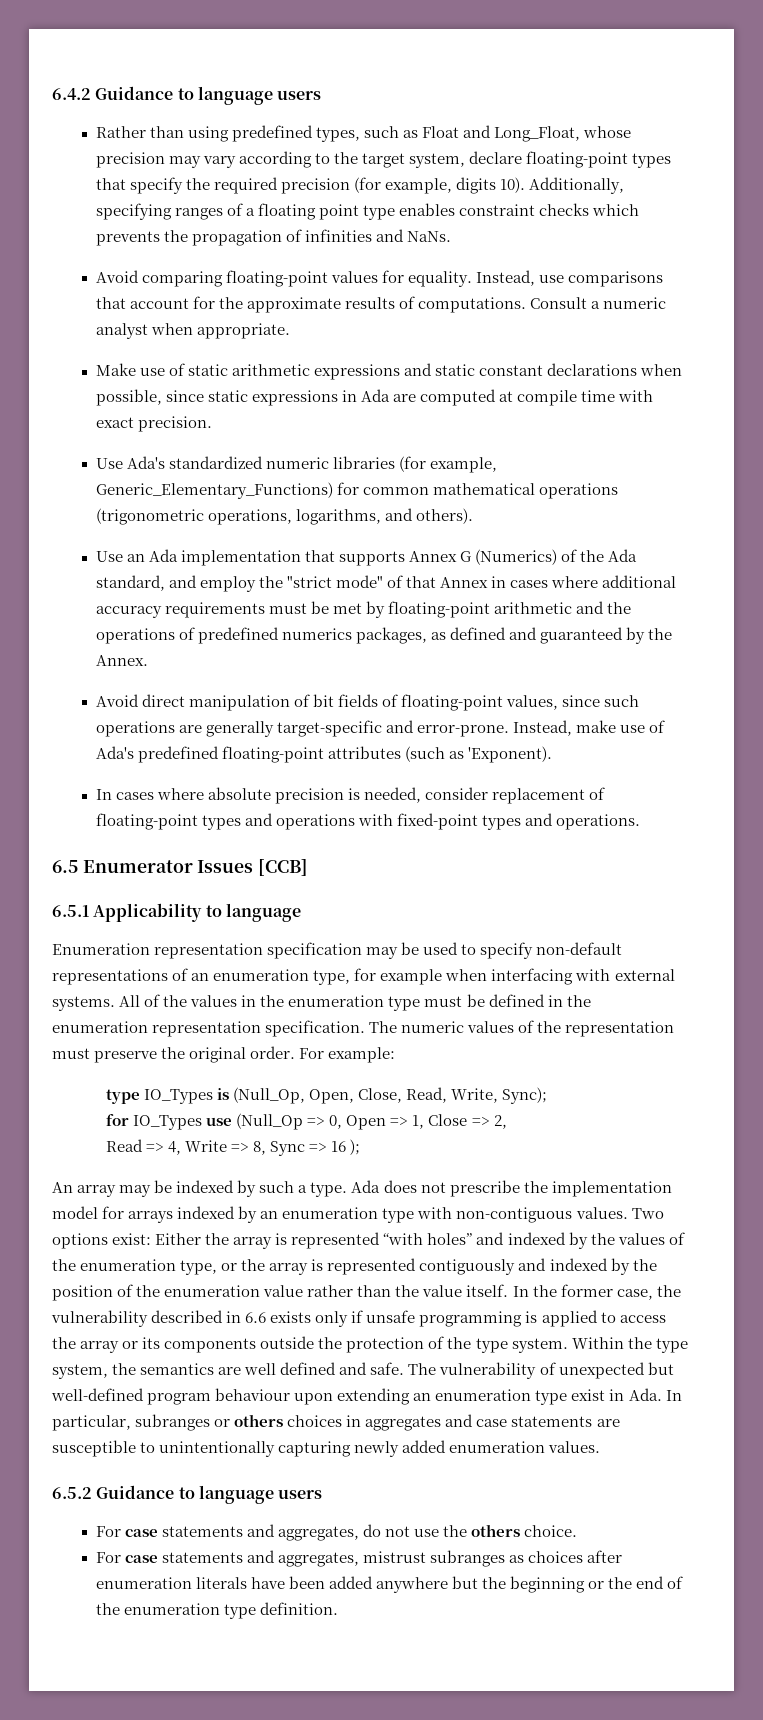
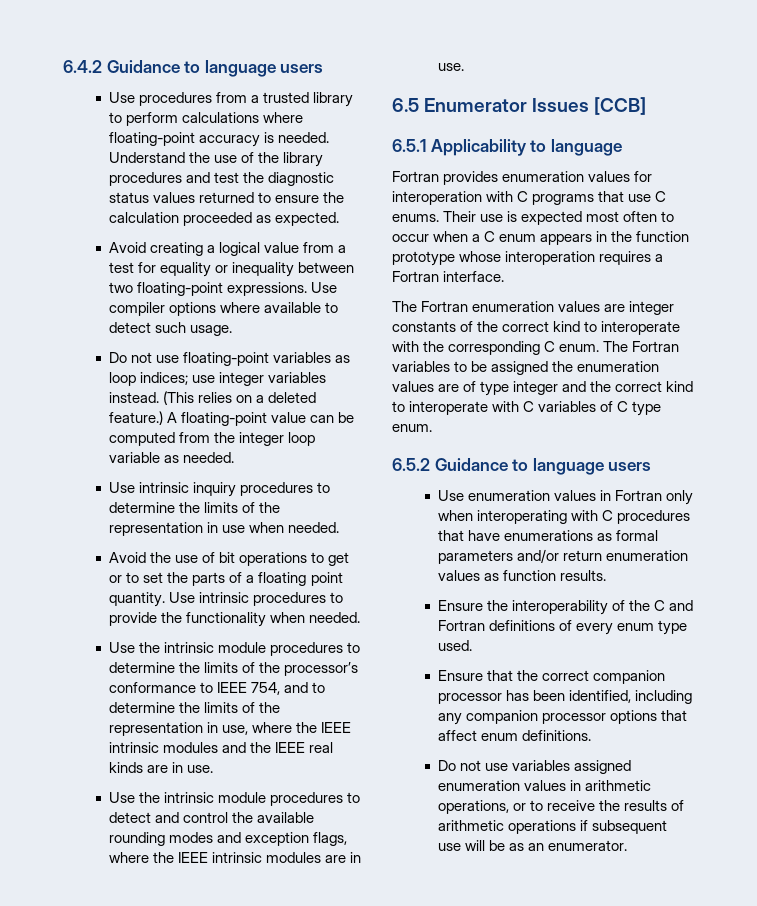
[95,125,631,142] [95,151,671,168] [95,177,624,194] [95,203,639,220] [95,229,451,246] [95,270,663,287] [95,296,666,313] [95,323,290,339] [95,363,682,380] [95,389,654,406] [95,416,212,432] [95,456,497,473] [95,482,618,499] [95,508,473,525] [95,549,638,566] [95,575,677,592] [95,601,631,618] [95,627,672,644] [95,655,148,666] [95,694,639,711] [95,720,665,737] [95,746,552,763] [95,787,605,804] [95,813,640,830] Rather than using predefined types, such as Float and Long_Float, whose precision may vary according to the target system, declare floating-point types that specify the required precision (for example, digits 10). Additionally, specifying ranges of a floating point type enables constraint checks which prevents the propagation of infinities and NaNs. // Avoid comparing floating-point values for equality. Instead, use comparisons that account for the approximate results of computations. Consult a numeric analyst when appropriate. // Make use of static arithmetic expressions and static constant declarations when possible, since static expressions in Ada are computed at compile time with exact precision. // Use Ada's standardized numeric libraries (for example, Generic_Elementary_Functions) for common mathematical operations (trigonometric operations, logarithms, and others). // Use an Ada implementation that supports Annex G (Numerics) of the Ada standard, and employ the "strict mode" of that Annex in cases where additional accuracy requirements must be met by floating-point arithmetic and the operations of predefined numerics packages, as defined and guaranteed by the Annex. // Avoid direct manipulation of bit fields of floating-point values, since such operations are generally target-specific and error-prone. Instead, make use of Ada's predefined floating-point attributes (such as 'Exponent). // In cases where absolute precision is needed, consider replacement of floating-point types and operations with fixed-point types and operations. -> [109,92,354,107] [109,112,304,126] [109,132,330,147] [109,152,324,167] [109,172,335,186] [109,192,345,203] [109,212,340,226] [109,242,347,256] [109,262,355,277] [109,282,338,296] [109,302,339,316] [109,322,233,336] [109,352,351,366] [109,372,327,386] [109,391,317,405] [109,411,355,426] [109,432,316,446] [109,452,235,463] [109,482,331,497] [109,502,281,513] [109,522,340,536] [109,552,350,566] [109,572,343,586] [109,592,344,607] [109,612,361,627] [109,642,361,656] [109,662,359,676] [109,682,326,695] [109,702,281,713] [109,722,352,736] [109,742,334,753] [109,762,214,773] [109,792,361,806] [109,812,315,823] [109,832,348,846] [109,852,362,863] [438,63,465,71] Use procedures from a trusted library to perform calculations where floating-point accuracy is needed. Understand the use of the library procedures and test the diagnostic status values returned to ensure the calculation proceeded as expected. // Avoid creating a logical value from a test for equality or inequality between two floating-point expressions. Use compiler options where available to detect such usage. // Do not use floating-point variables as loop indices; use integer variables instead. (This relies on a deleted feature.) A floating-point value can be computed from the integer loop variable as needed. // Use intrinsic inquiry procedures to determine the limits of the representation in use when needed. // Avoid the use of bit operations to get or to set the parts of a floating point quantity. Use intrinsic procedures to provide the functionality when needed. // Use the intrinsic module procedures to determine the limits of the processor’s conformance to IEEE 754, and to determine the limits of the representation in use, where the IEEE intrinsic modules and the IEEE real kinds are in use. // Use the intrinsic module procedures to detect and control the available rounding modes and exception flags, where the IEEE intrinsic modules are in use.
[52,942,623,959] [52,968,675,985] [52,994,591,1011] [52,1020,675,1037] [52,1046,396,1063] [105,1087,548,1104] [105,1113,507,1130] [105,1139,361,1156] [52,1180,672,1197] [52,1206,664,1223] [52,1232,685,1249] [52,1258,657,1275] [52,1284,681,1301] [51,1310,666,1327] [52,1336,688,1353] [52,1362,674,1379] [51,1388,682,1405] [52,1414,620,1431] [52,1440,601,1457] Enumeration representation specification may be used to specify non-default representations of an enumeration type, for example when interfacing with external systems. All of the values in the enumeration type must be defined in the enumeration representation specification. The numeric values of the representation must preserve the original order. For example: // type IO_Types is (Null_Op, Open, Close, Read, Write, Sync); // for IO_Types use (Null_Op => 0, Open => 1, Close => 2, // Read => 4, Write => 8, Sync => 16 ); // An array may be indexed by such a type. Ada does not prescribe the implementation model for arrays indexed by an enumeration type with non-contiguous values. Two options exist: Either the array is represented “with holes” and indexed by the values of the enumeration type, or the array is represented contiguously and indexed by the position of the enumeration value rather than the value itself. In the former case, the vulnerability described in 6.6 exists only if unsafe programming is applied to access the array or its components outside the protection of the type system. Within the type system, the semantics are well defined and safe. The vulnerability of unexpected but well-defined program behaviour upon extending an enumeration type exist in Ada. In particular, subranges or others choices in aggregates and case statements are susceptible to unintentionally capturing newly added enumeration values. -> [392,171,653,185] [392,191,667,205] [392,211,675,225] [392,231,690,245] [392,251,664,266] [392,271,505,282] [392,301,675,315] [392,321,681,335] [392,341,680,355] [392,361,660,375] [392,381,694,396] [392,401,662,416] [392,424,432,432] Fortran provides enumeration values for interoperation with C programs that use C enums. Their use is expected most often to occur when a C enum appears in the function prototype whose interoperation requires a Fortran interface. // The Fortran enumeration values are integer constants of the correct kind to interoperate with the corresponding C enum. The Fortran variables to be assigned the enumeration values are of type integer and the correct kind to interoperate with C variables of C type enum.
[95,1524,577,1541] [95,1550,622,1567] [95,1576,684,1593] [95,1602,338,1619] For case statements and aggregates, do not use the others choice. // For case statements and aggregates, mistrust subranges as choices after enumeration literals have been added anywhere but the beginning or the end of the enumeration type definition. -> [438,490,694,505] [438,510,691,524] [438,530,659,541] [438,549,689,564] [438,570,607,581] [438,600,694,615] [438,620,688,635] [438,640,473,651] [438,670,666,684] [438,690,693,704] [438,710,688,725] [438,730,592,741] [438,760,632,774] [438,780,652,791] [438,800,685,814] [438,820,668,834] [438,840,628,851] Use enumeration values in Fortran only when interoperating with C procedures that have enumerations as formal parameters and/or return enumeration values as function results. // Ensure the interoperability of the C and Fortran definitions of every enum type used. // Ensure that the correct companion processor has been identified, including any companion processor options that affect enum definitions. // Do not use variables assigned enumeration values in arithmetic operations, or to receive the results of arithmetic operations if subsequent use will be as an enumerator.

